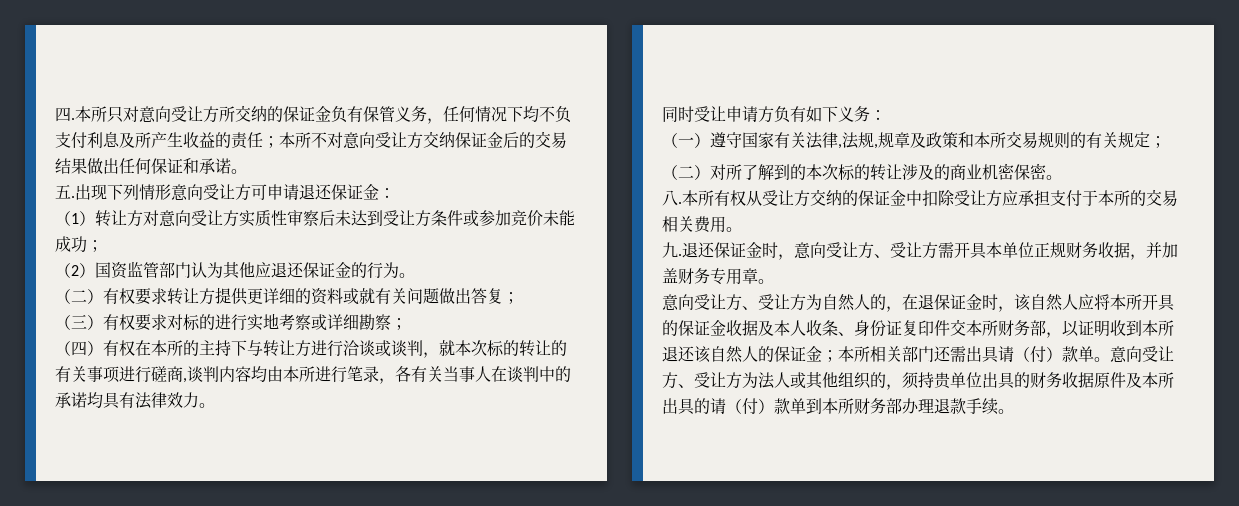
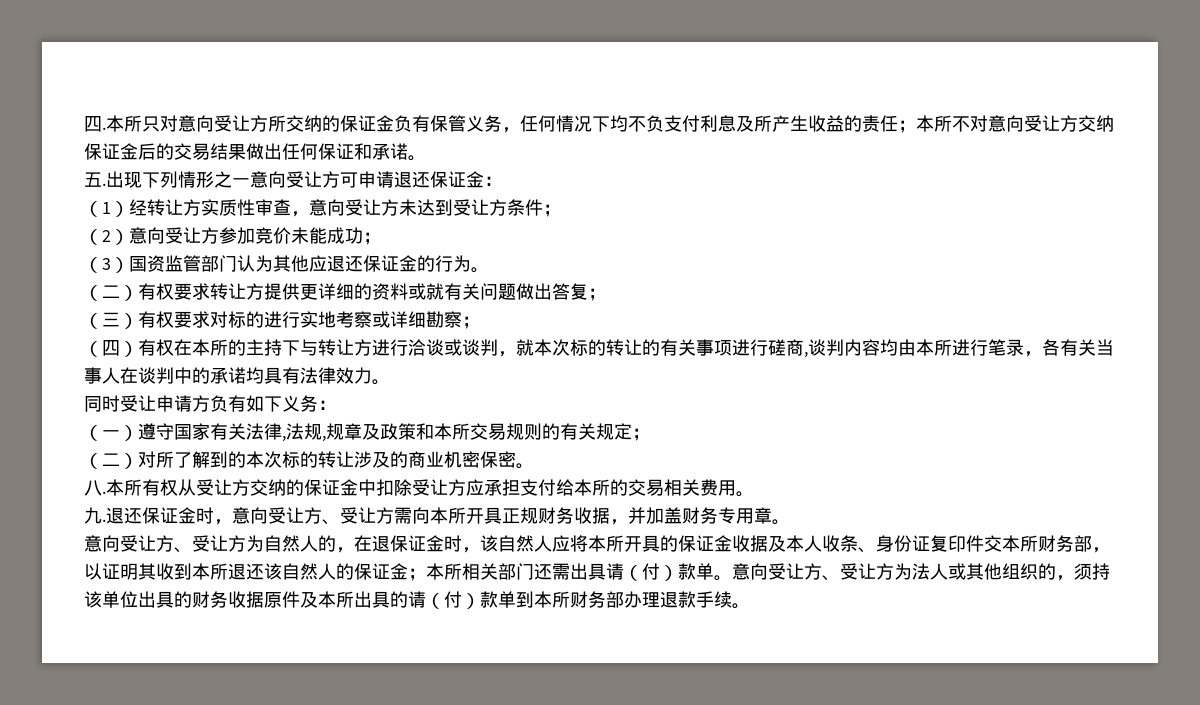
(171, 192) none -> [214,171,250,188] 之一
[95,209,479,227] 转让方对意向受让方实质性审察后未达到受让方条件或 -> [129,199,561,217] [84,227,219,245] 经转让方实质性审查，意向受让方未达到受让方条件； // （2）意向受让方
[71,265,79,276] 2 -> [102,258,111,270] 3
[1082,190,1098,206] 于 -> [556,479,574,496] 给
[954,242,1034,259] 开具本单位 -> [412,507,502,524] 向本所开具
(1110, 328) none -> [138,563,156,580] 其
[934,372,951,389] 贵 -> [84,591,102,608] 该

